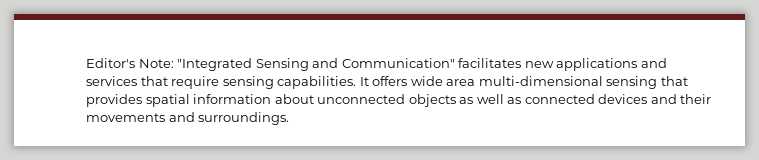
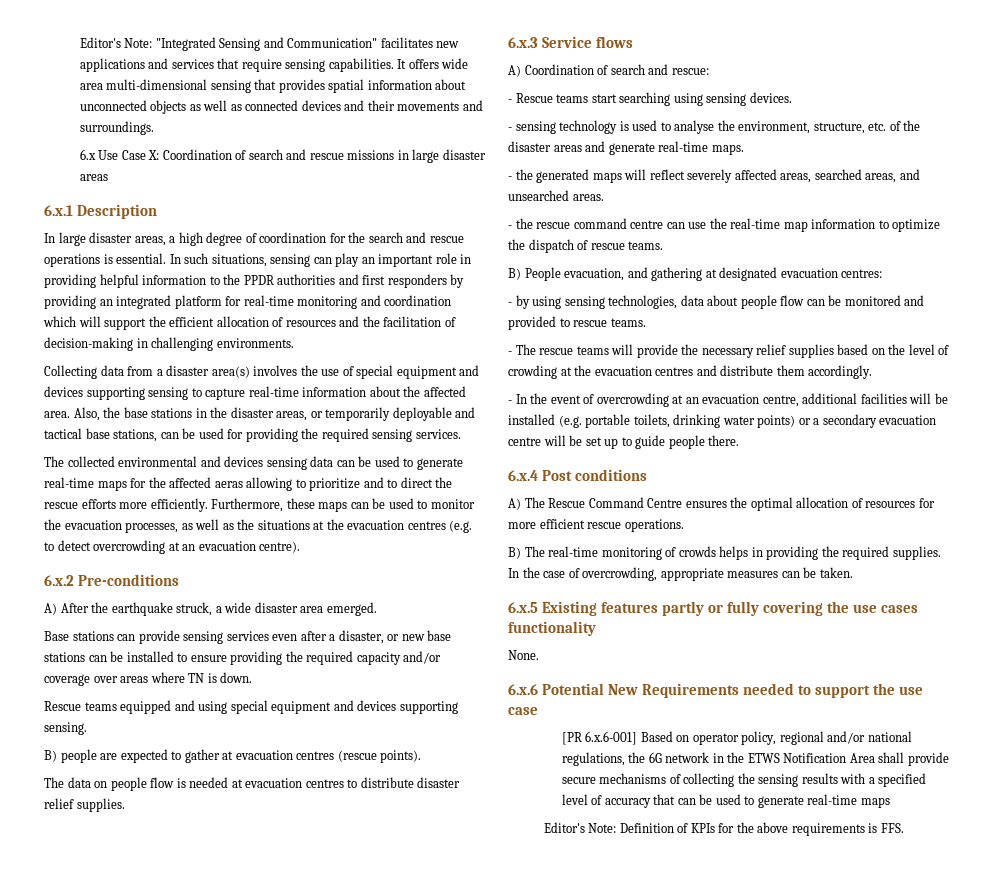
(290, 118) none -> [79,149,486,163] [79,174,108,181] [44,204,158,219] [44,232,464,246] [44,253,472,267] [44,274,465,288] [44,295,452,309] [43,316,456,330] [44,337,294,351] [44,365,480,379] [44,386,466,400] [44,407,476,421] [44,428,461,442] [44,456,463,470] [44,477,453,491] [44,498,475,512] [44,519,473,533] [44,540,301,554] [44,574,180,586] [44,602,377,616] [44,630,452,644] [44,651,442,665] [44,672,253,686] [44,700,458,714] [44,722,87,735] [44,749,422,763] [44,777,461,791] [44,798,125,812] [508,36,634,48] [508,64,709,77] [508,92,792,106] [508,120,921,134] [508,141,744,155] [508,169,920,183] [508,190,604,201] [508,218,941,232] [508,239,664,253] [508,267,883,281] [508,295,925,309] [508,316,646,330] [508,344,950,358] [508,365,873,379] [508,393,948,407] [508,414,937,428] [508,435,740,449] [508,469,648,481] [508,497,935,511] [508,519,684,532] [508,546,941,560] [508,567,853,581] [508,601,919,616] [508,621,596,636] [508,650,539,660] [508,683,924,698] [508,707,538,715] [561,731,912,745] [561,752,949,766] [561,773,927,787] [561,794,890,808] [543,822,904,836] // 6.x Use Case X: Coordination of search and rescue missions in large disaster areas // 6.x.1 Description // In large disaster areas, a high degree of coordination for the search and rescue operations is essential. In such situations, sensing can play an important role in providing helpful information to the PPDR authorities and first responders by providing an integrated platform for real-time monitoring and coordination which will support the efficient allocation of resources and the facilitation of decision-making in challenging environments. // Collecting data from a disaster area(s) involves the use of special equipment and devices supporting sensing to capture real-time information about the affected area. Also, the base stations in the disaster areas, or temporarily deployable and tactical base stations, can be used for providing the required sensing services. // The collected environmental and devices sensing data can be used to generate real-time maps for the affected aeras allowing to prioritize and to direct the rescue efforts more efficiently. Furthermore, these maps can be used to monitor the evacuation processes, as well as the situations at the evacuation centres (e.g. to detect overcrowding at an evacuation centre). // 6.x.2 Pre-conditions // A) After the earthquake struck, a wide disaster area emerged. // Base stations can provide sensing services even after a disaster, or new base stations can be installed to ensure providing the required capacity and/or coverage over areas where TN is down. // Rescue teams equipped and using special equipment and devices supporting sensing. // B) people are expected to gather at evacuation centres (rescue points). // The data on people flow is needed at evacuation centres to distribute disaster relief supplies. // 6.x.3 Service flows // A) Coordination of search and rescue: // - Rescue teams start searching using sensing devices. // - sensing technology is used to analyse the environment, structure, etc. of the disaster areas and generate real-time maps. // - the generated maps will reflect severely affected areas, searched areas, and unsearched areas. // - the rescue command centre can use the real-time map information to optimize the dispatch of rescue teams. // B) People evacuation, and gathering at designated evacuation centres: // - by using sensing technologies, data about people flow can be monitored and provided to rescue teams. // - The rescue teams will provide the necessary relief supplies based on the level of crowding at the evacuation centres and distribute them accordingly. // - In the event of overcrowding at an evacuation centre, additional facilities will be installed (e.g. portable toilets, drinking water points) or a secondary evacuation centre will be set up to guide people there. // 6.x.4 Post conditions // A) The Rescue Command Centre ensures the optimal allocation of resources for more efficient rescue operations. // B) The real-time monitoring of crowds helps in providing the required supplies. In the case of overcrowding, appropriate measures can be taken. // 6.x.5 Existing features partly or fully covering the use cases functionality // None. // 6.x.6 Potential New Requirements needed to support the use case // [PR 6.x.6-001] Based on operator policy, regional and/or national regulations, the 6G network in the ETWS Notification Area shall provide secure mechanisms of collecting the sensing results with a specified level of accuracy that can be used to generate real-time maps // Editor's Note: Definition of KPIs for the above requirements is FFS.

